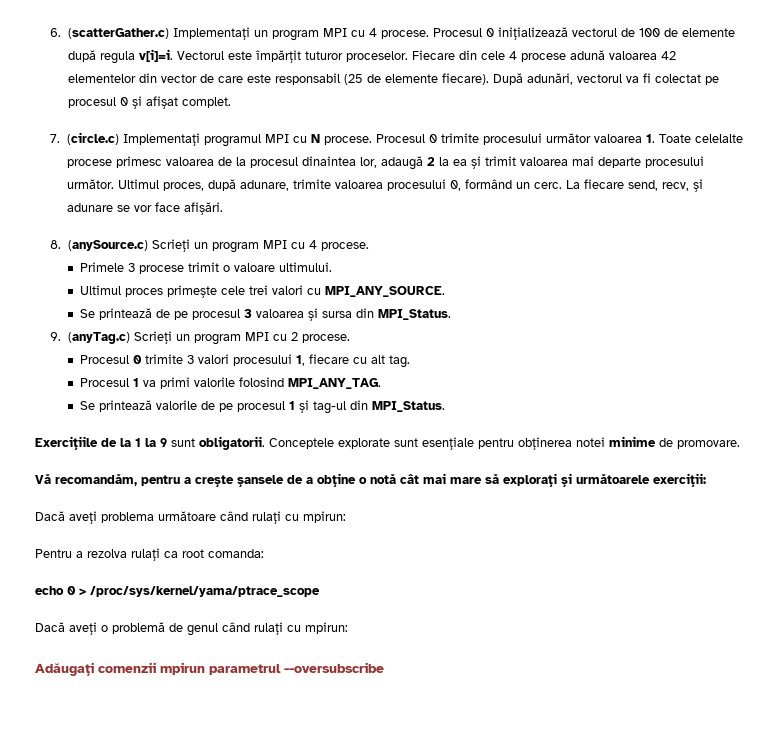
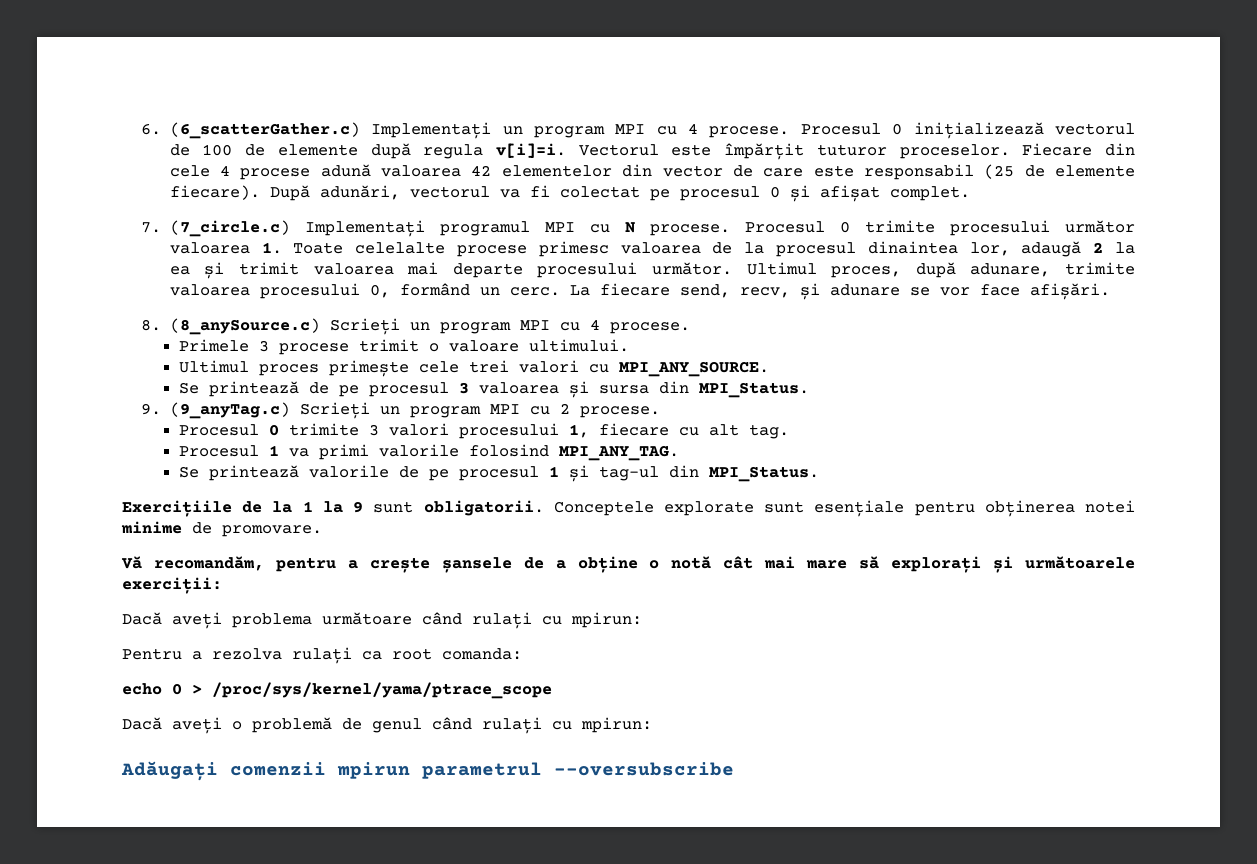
[67,28,169,39] (scatterGather.c) -> [169,122,360,139] (6_scatterGather.c)
[66,132,119,145] (circle.c) -> [169,220,290,237] (7_circle.c)
[67,240,148,251] (anySource.c) -> [169,318,320,335] (8_anySource.c)
[67,332,130,344] (anyTag.c) -> [169,402,290,419] (9_anyTag.c)

